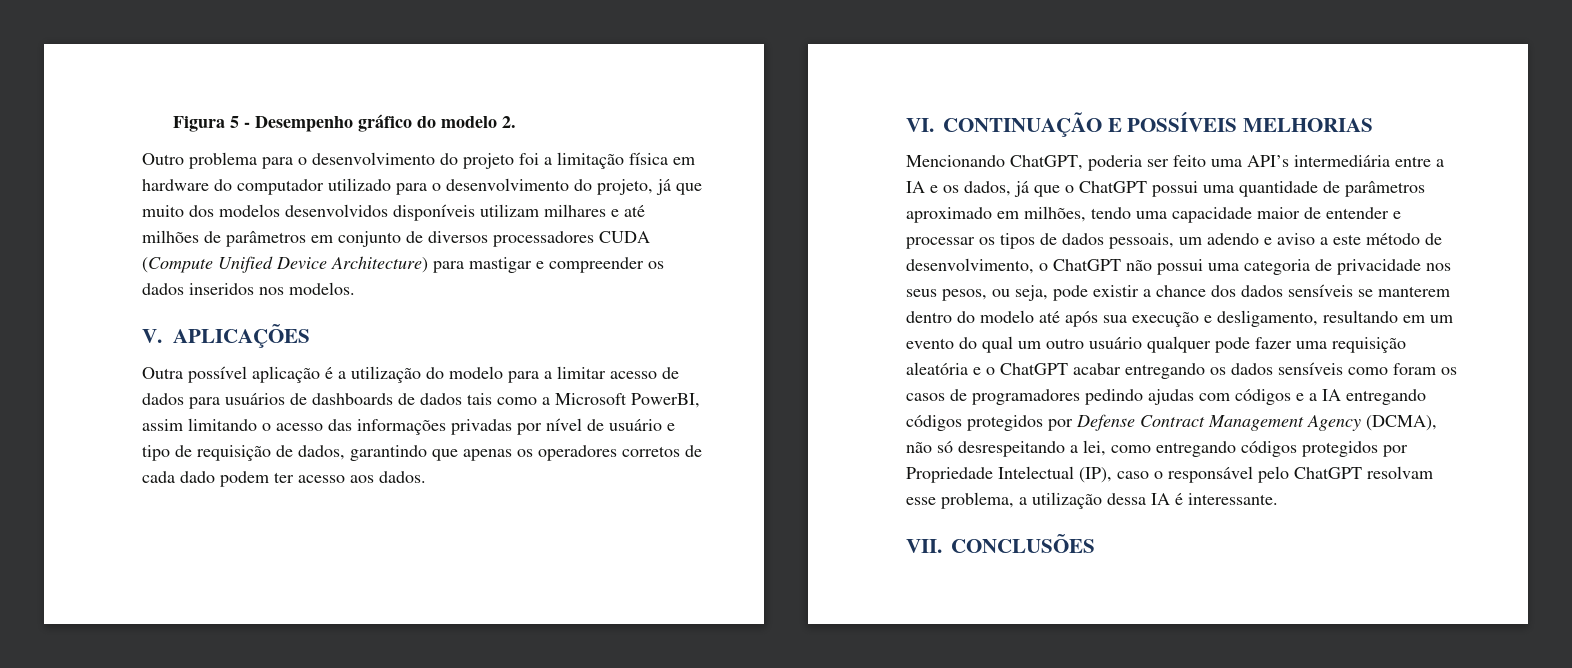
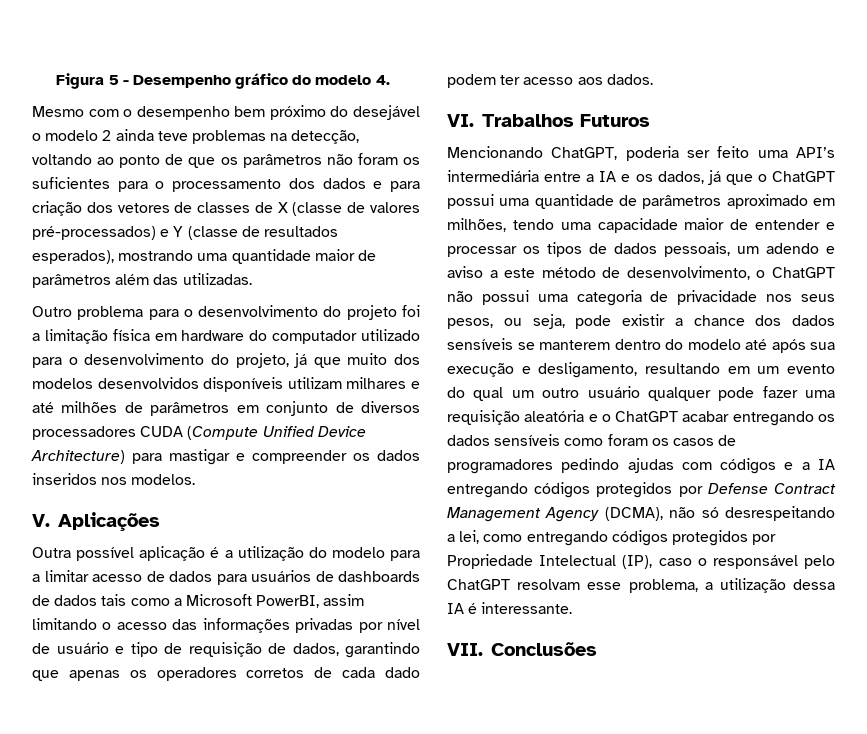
[502,116,517,128] 2. -> [375,75,390,85] [32,105,420,120] [32,129,360,144] [32,153,420,168] [32,177,420,192] [32,201,420,216] [32,226,338,240] [32,249,376,264] [32,273,252,288] 4. // Mesmo com o desempenho bem próximo do desejável o modelo 2 ainda teve problemas na detecção, voltando ao ponto de que os parâmetros não foram os suficientes para o processamento dos dados e para criação dos vetores de classes de X (classe de valores pré-processados) e Y (classe de resultados esperados), mostrando uma quantidade maior de parâmetros além das utilizadas.
[173,324,311,348] APLICAÇÕES -> [57,512,160,531] Aplicações
[943,111,1374,137] CONTINUAÇÃO E POSSÍVEIS MELHORIAS -> [481,114,650,127] Trabalhos Futuros
[951,534,1095,553] CONCLUSÕES -> [490,642,597,656] Conclusões

